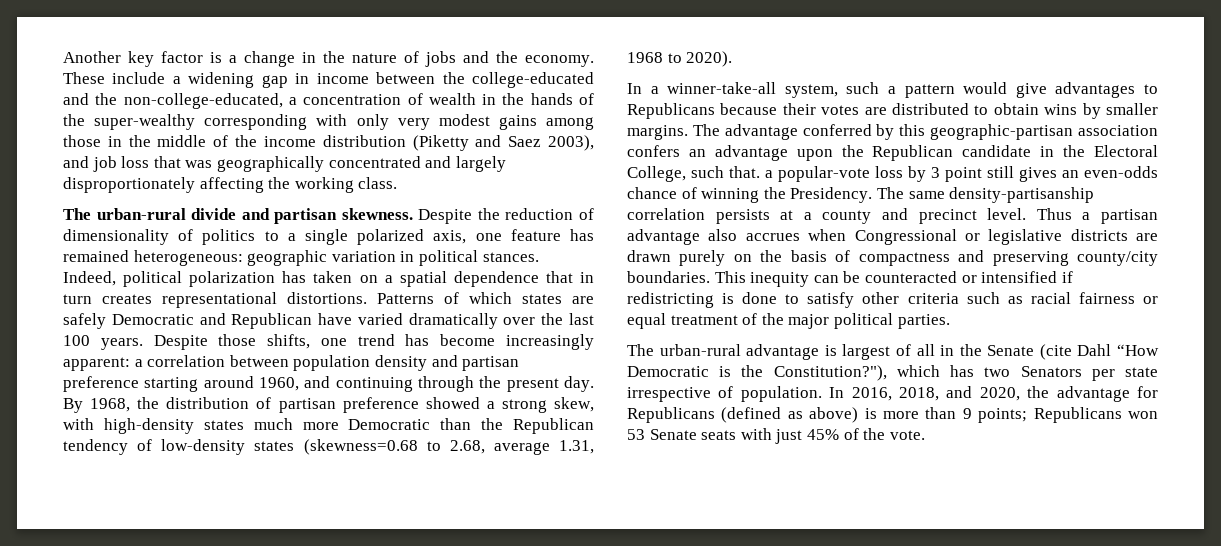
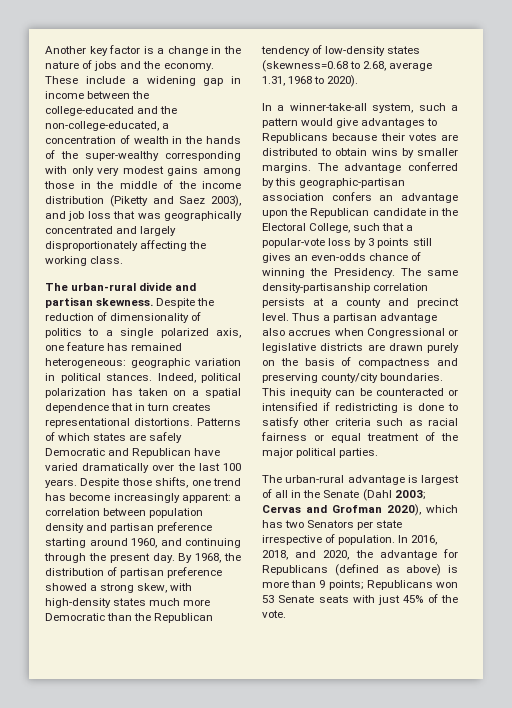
[729,166,760,178] that. -> [382,223,405,231] that
[945,167,982,182] point -> [377,238,410,248] points
[1039,344,1159,360] [627,365,887,381] (cite Dahl “How Democratic is the Constitution?"), -> [362,489,426,501] [262,504,421,516] (Dahl 2003; Cervas and Grofman 2020),

